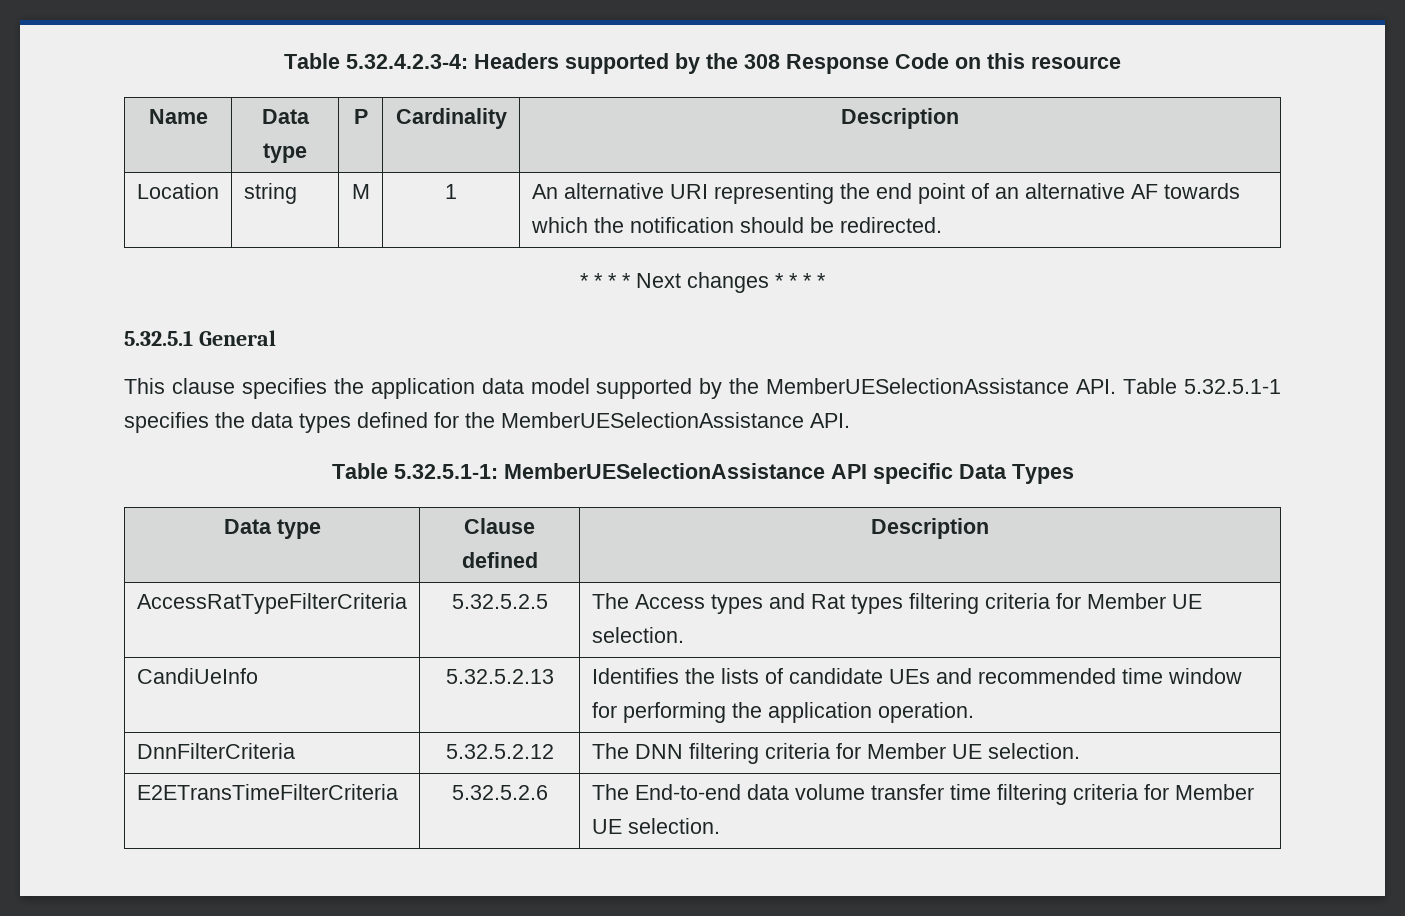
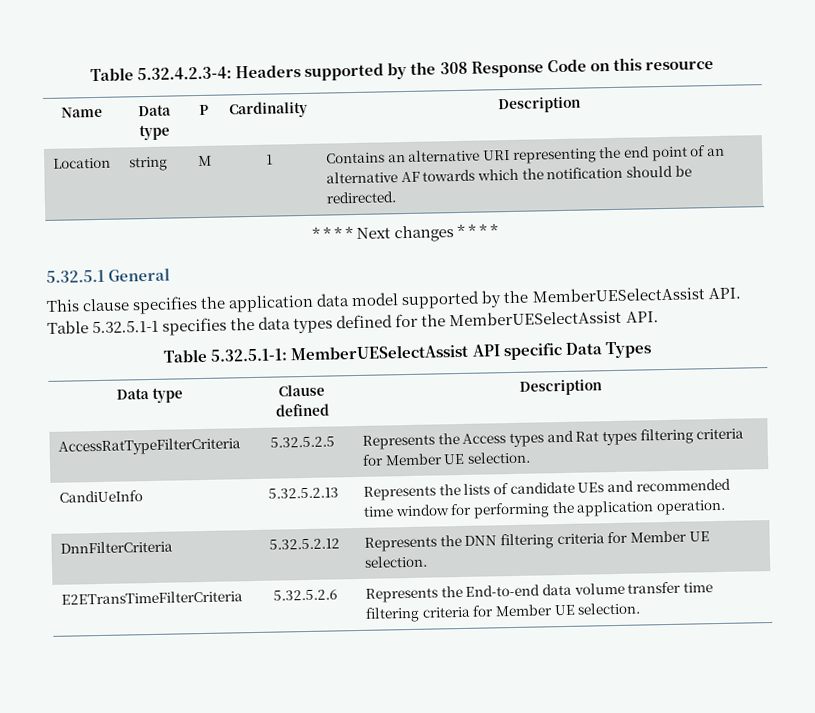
[531,184,558,199] An -> [326,152,406,164] Contains an
[766,378,1070,394] MemberUESelectionAssistance -> [531,286,705,303] MemberUESelectAssist
[501,412,804,428] MemberUESelectionAssistance -> [449,309,623,327] MemberUESelectAssist
[503,463,825,479] MemberUESelectionAssistance -> [290,343,470,361] MemberUESelectAssist
[591,593,629,609] The -> [362,433,460,450] Represents the
[591,668,679,684] Identifies -> [363,485,437,501] Represents
[591,743,629,759] The -> [364,534,462,552] Represents the
[591,784,629,800] The -> [365,585,463,603] Represents the

